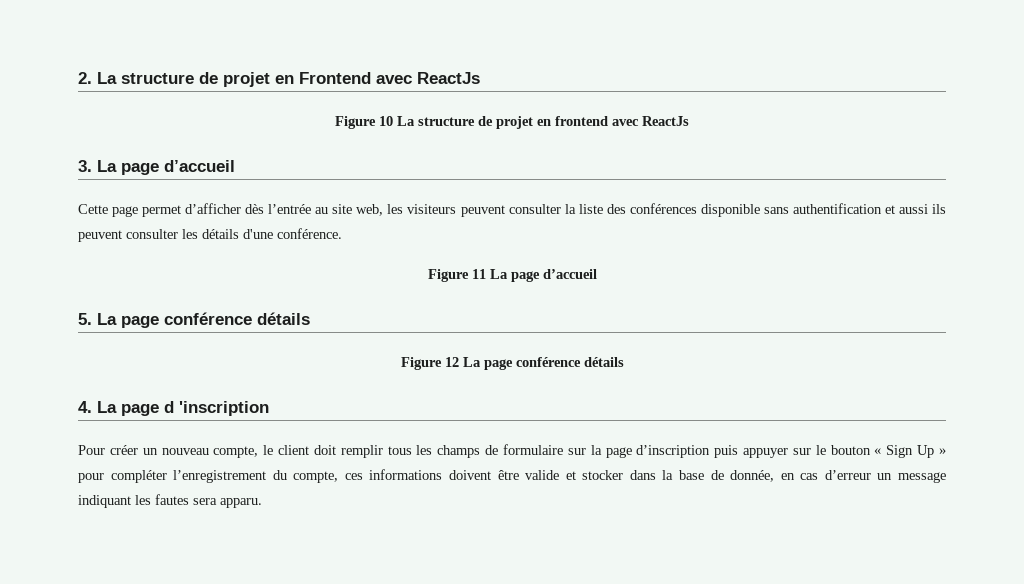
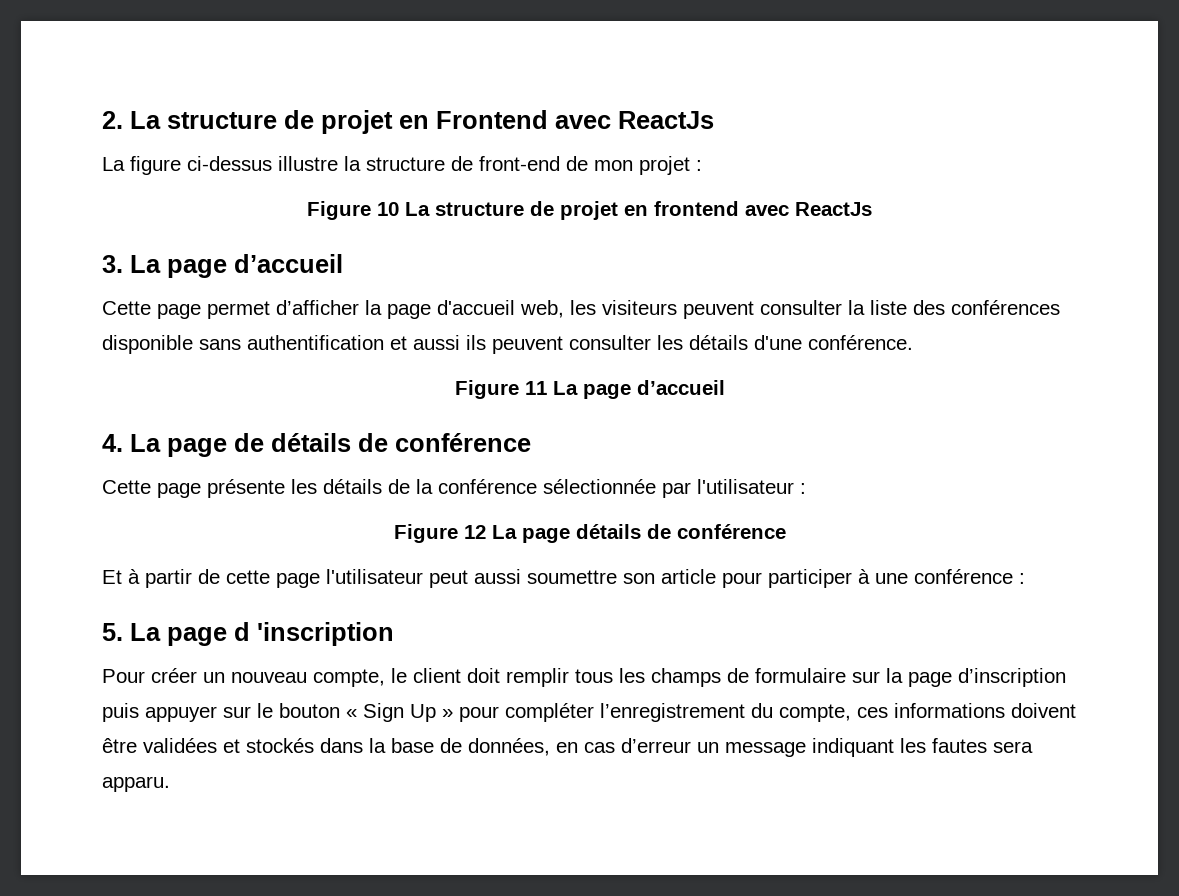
(480, 78) none -> [102,156,702,175] // La figure ci-dessus illustre la structure de front-end de mon projet :
[245,204,353,214] dès l’entrée au site -> [365,300,515,319] la page d'accueil
[78,312,310,328] 5. La page conférence détails -> [102,433,531,457] [102,479,806,498] 4. La page de détails de conférence // Cette page présente les détails de la conférence sélectionnée par l'utilisateur :
[515,357,624,367] [78,401,92,413] conférence détails // 4. -> [575,524,786,539] [102,569,1025,588] [102,623,123,641] détails de conférence // Et à partir de cette page l'utilisateur peut aussi soumettre son article pour participer à une conférence : // 5.
[525,470,624,480] valide et stocker -> [143,738,314,753] validées et stockés
[730,470,775,482] donnée, -> [468,738,550,756] données,

